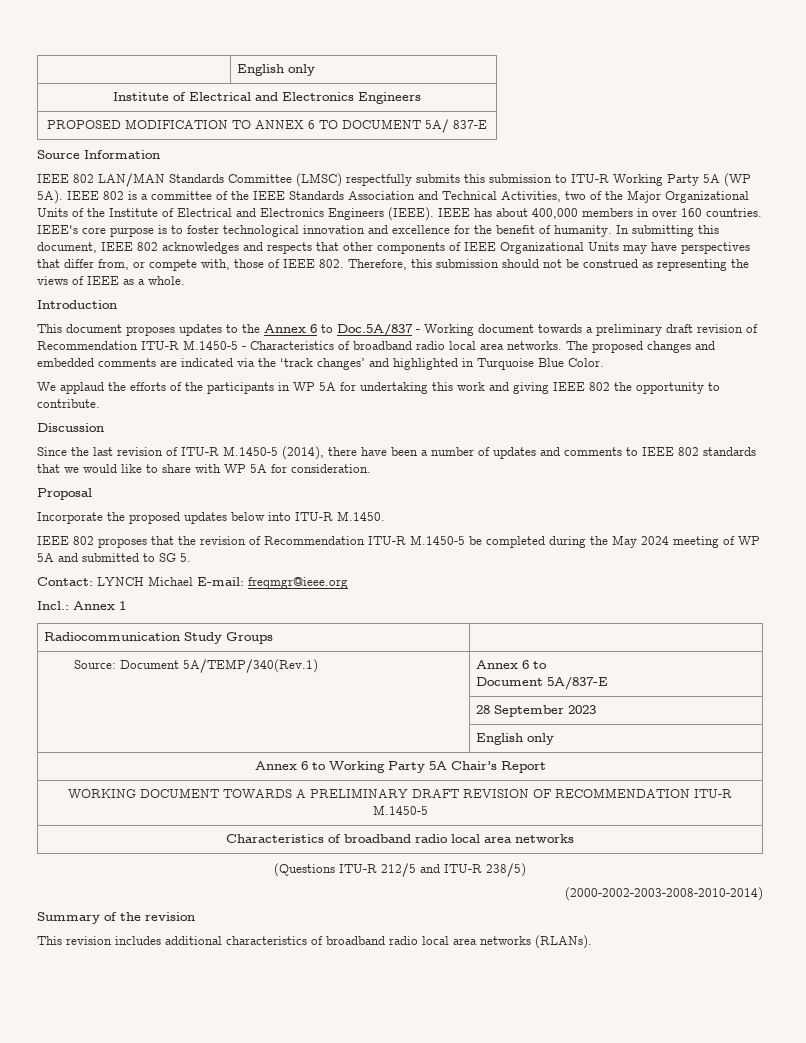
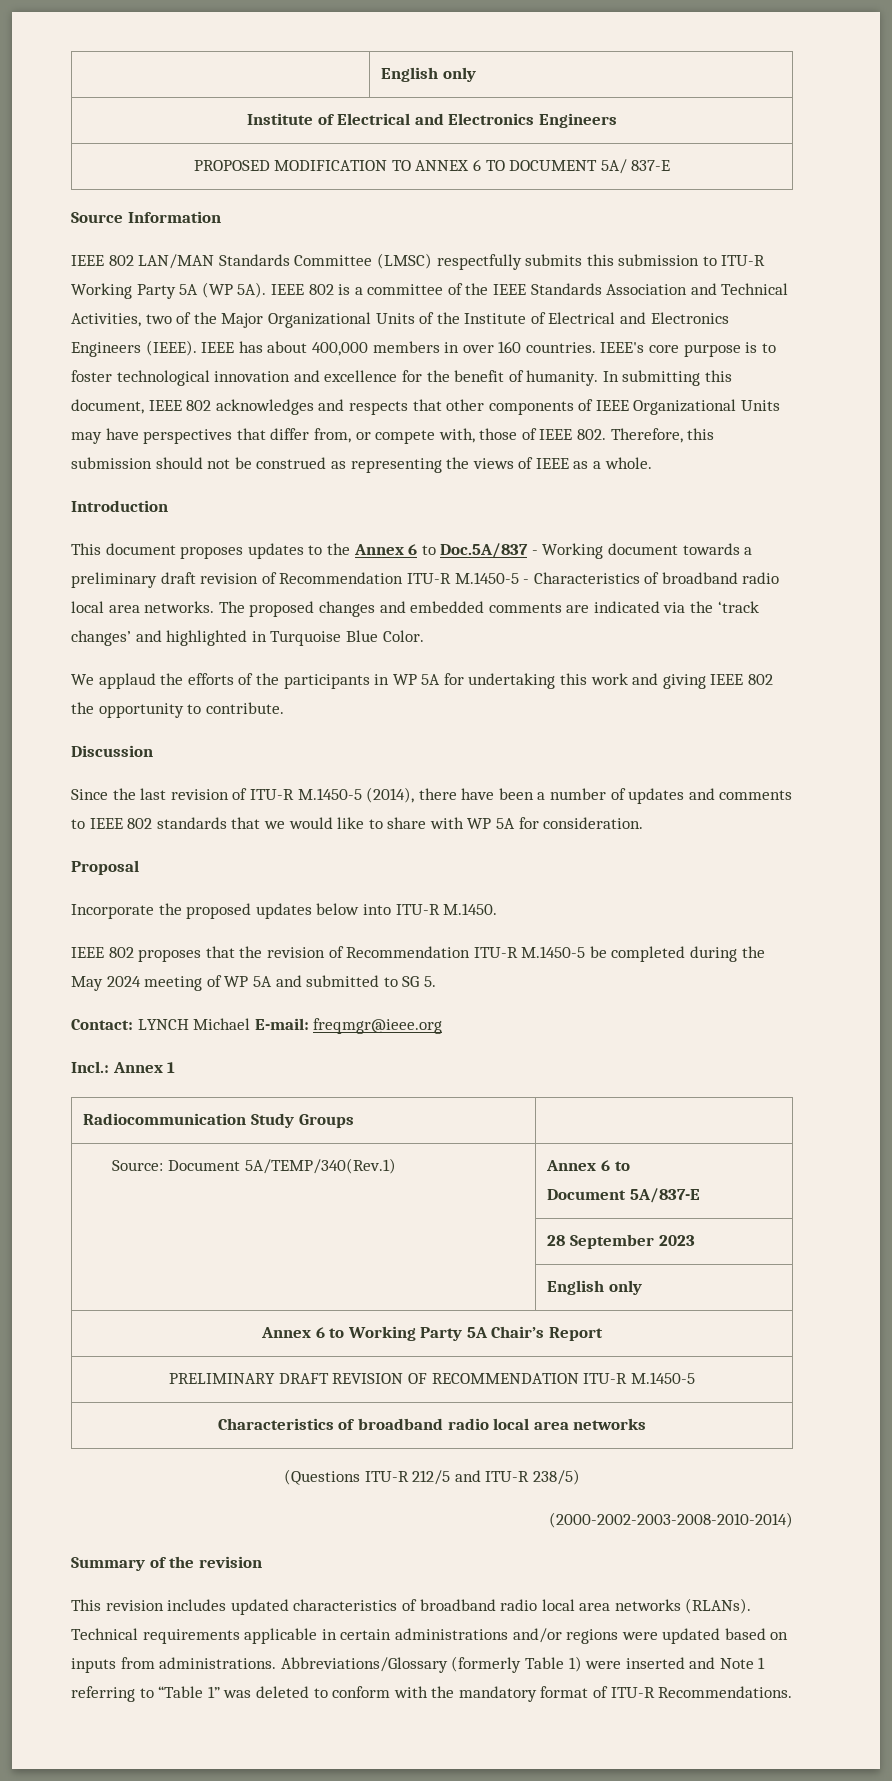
[67,788,306,798] WORKING DOCUMENT TOWARDS A -> (604, 1334) none
[165,936,222,945] additional -> [230,1599,289,1615] updated
(592, 942) none -> [71,1628,789,1644] [71,1656,766,1673] [71,1686,793,1702] Technical requirements applicable in certain administrations and/or regions were updated based on inputs from administrations. Abbreviations/Glossary (formerly Table 1) were inserted and Note 1 referring to “Table 1” was deleted to conform with the mandatory format of ITU-R Recommendations.

